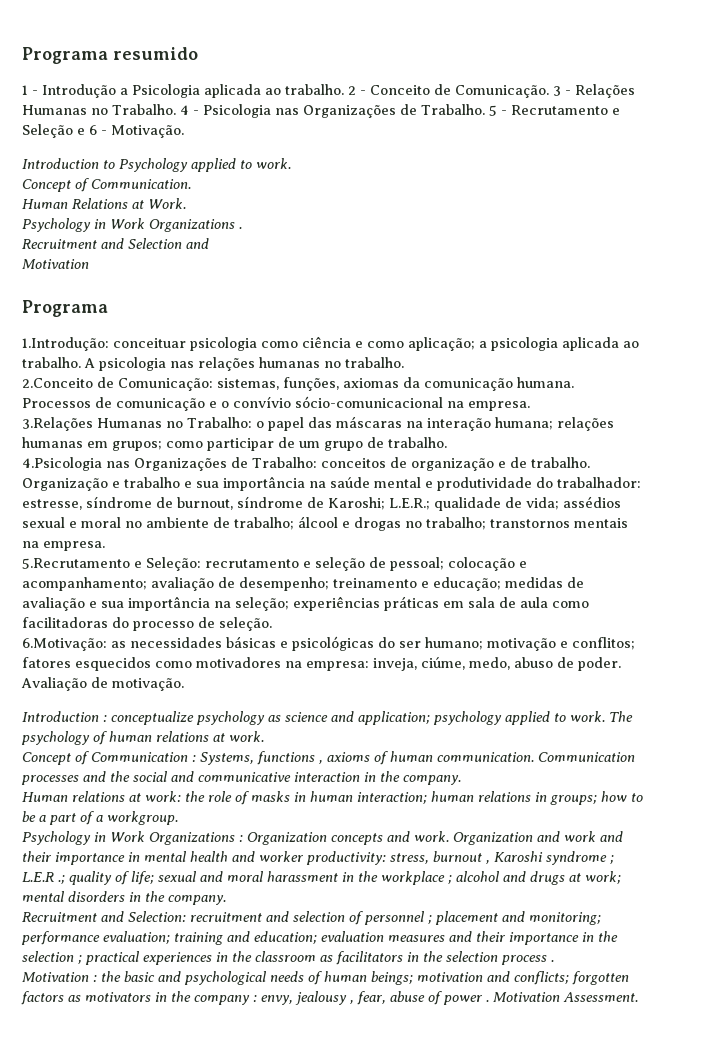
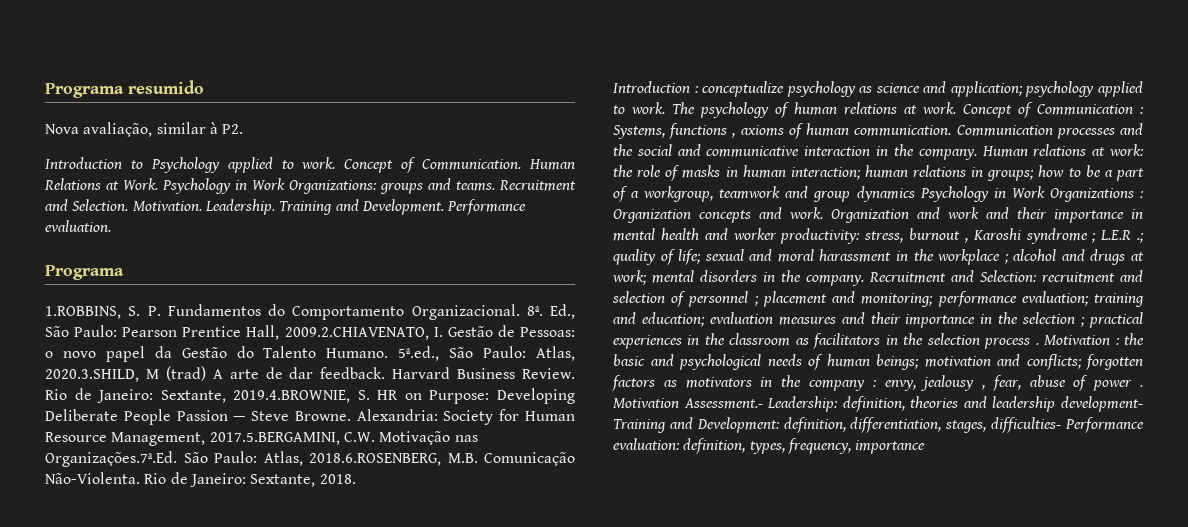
[22,84,635,98] [22,104,620,118] [22,124,184,138] 1 - Introdução a Psicologia aplicada ao trabalho. 2 - Conceito de Comunicação. 3 - Relações Humanas no Trabalho. 4 - Psicologia nas Organizações de Trabalho. 5 - Recrutamento e Seleção e 6 - Motivação. -> [45,122,244,137] Nova avaliação, similar à P2.
(291, 163) // -> (336, 163) none
(191, 184) // -> (522, 164) none
[22,218,242,232] [22,238,209,249] [22,259,89,269] [22,300,108,317] [22,336,639,351] [22,357,404,371] [22,377,574,391] [22,396,530,411] [22,416,614,431] [22,437,447,451] [22,457,590,471] [22,476,641,491] [22,496,621,511] [22,516,628,531] [22,541,105,551] [22,557,527,571] [22,577,584,591] [22,596,589,611] [22,617,272,631] [22,636,635,651] [22,657,621,671] [21,677,184,691] // Psychology in Work Organizations . // Recruitment and Selection and // Motivation // Programa // 1.Introdução: conceituar psicologia como ciência e como aplicação; a psicologia aplicada ao trabalho. A psicologia nas relações humanas no trabalho. // 2.Conceito de Comunicação: sistemas, funções, axiomas da comunicação humana. Processos de comunicação e o convívio sócio-comunicacional na empresa. // 3.Relações Humanas no Trabalho: o papel das máscaras na interação humana; relações humanas em grupos; como participar de um grupo de trabalho. // 4.Psicologia nas Organizações de Trabalho: conceitos de organização e de trabalho. Organização e trabalho e sua importância na saúde mental e produtividade do trabalhador: estresse, síndrome de burnout, síndrome de Karoshi; L.E.R.; qualidade de vida; assédios sexual e moral no ambiente de trabalho; álcool e drogas no trabalho; transtornos mentais na empresa. // 5.Recrutamento e Seleção: recrutamento e seleção de pessoal; colocação e acompanhamento; avaliação de desempenho; treinamento e educação; medidas de avaliação e sua importância na seleção; experiências práticas em sala de aula como facilitadoras do processo de seleção. // 6.Motivação: as necessidades básicas e psicológicas do ser humano; motivação e conflitos; fatores esquecidos como motivadores na empresa: inveja, ciúme, medo, abuso de poder. Avaliação de motivação. -> [162,178,576,194] [45,199,527,215] [45,220,111,232] [45,265,124,280] [45,304,575,320] [45,325,575,340] [45,346,576,362] [45,366,575,382] [45,388,575,404] [45,409,575,425] [45,431,478,446] [45,451,575,467] [45,472,356,487] Psychology in Work Organizations: groups and teams. Recruitment and Selection. Motivation. Leadership. Training and Development. Performance evaluation. // Programa // 1.ROBBINS, S. P. Fundamentos do Comportamento Organizacional. 8ª. Ed., São Paulo: Pearson Prentice Hall, 2009.2.CHIAVENATO, I. Gestão de Pessoas: o novo papel da Gestão do Talento Humano. 5ª.ed., São Paulo: Atlas, 2020.3.SHILD, M (trad) A arte de dar feedback. Harvard Business Review. Rio de Janeiro: Sextante, 2019.4.BROWNIE, S. HR on Purpose: Developing Deliberate People Passion — Steve Browne. Alexandria: Society for Human Resource Management, 2017.5.BERGAMINI, C.W. Motivação nas Organizações.7ª.Ed. São Paulo: Atlas, 2018.6.ROSENBERG, M.B. Comunicação Não-Violenta. Rio de Janeiro: Sextante, 2018.
(264, 736) // -> (956, 108) none
(461, 780) // -> (977, 154) none
[107,811,178,825] workgroup. // -> [643,186,915,202] workgroup, teamwork and group dynamics
(226, 900) // -> (864, 280) none
(554, 961) // -> (1039, 344) none
[563,992,638,1002] Assessment. -> [683,396,1143,412] [613,417,1144,433] [613,438,926,454] Assessment.- Leadership: definition, theories and leadership development- Training and Development: definition, differentiation, stages, difficulties- Performance evaluation: definition, types, frequency, importance

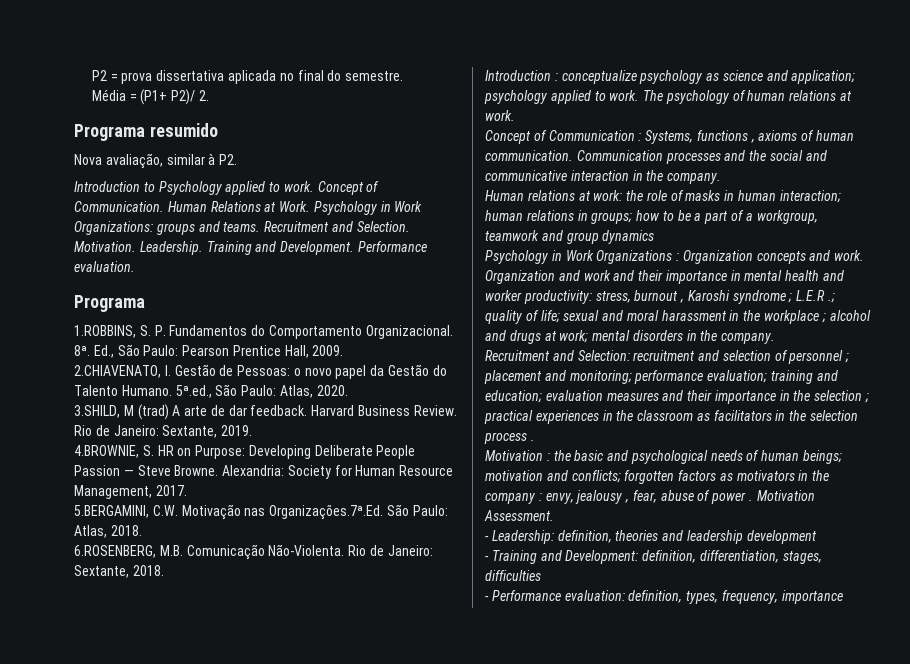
(45, 90) none -> [91,70,404,84] [91,89,210,105] P2 = prova dissertativa aplicada no final do semestre. // Média = (P1+ P2)/ 2. //
[284,327,429,340] 2009.2.CHIAVENATO, -> [312,345,344,356] [74,365,161,378] 2009. // 2.CHIAVENATO,
[45,369,139,382] 2020.3.SHILD, -> [316,385,348,396] [74,405,120,418] 2020. // 3.SHILD,
[233,390,351,403] 2019.4.BROWNIE, -> [221,425,253,436] [74,445,139,458] 2019. // 4.BROWNIE,
[209,432,340,445] 2017.5.BERGAMINI, -> [155,485,187,496] [74,505,149,518] 2017. // 5.BERGAMINI,
[309,453,441,466] 2018.6.ROSENBERG, -> [110,525,142,536] [74,545,156,558] 2018. // 6.ROSENBERG,
(956, 108) none -> (515, 115) //
(977, 154) none -> (722, 178) //
(915, 194) none -> (655, 237) //
(864, 280) none -> (776, 338) //
(1039, 344) none -> (535, 440) //
[683,398,763,409] Assessment.- -> [484,510,554,521] [485,536,489,541] Assessment. // -
[1061,396,1143,412] development- -> [746,530,817,544] [485,556,489,561] development // -
[991,417,1062,433] difficulties- -> [485,570,541,581] [485,596,489,601] difficulties // -

